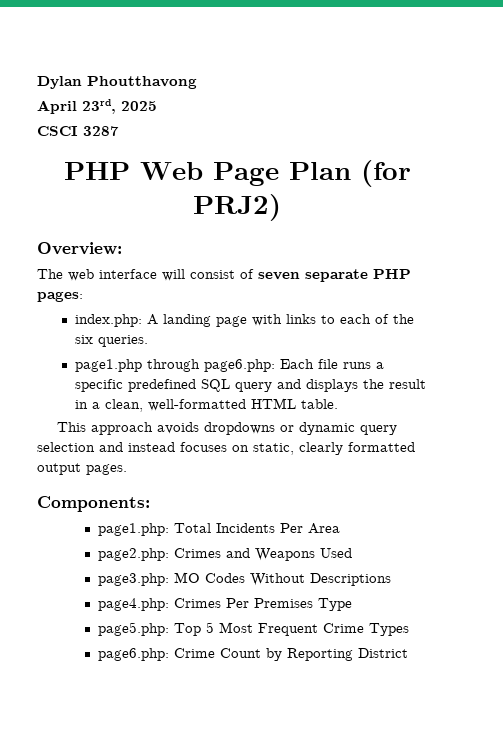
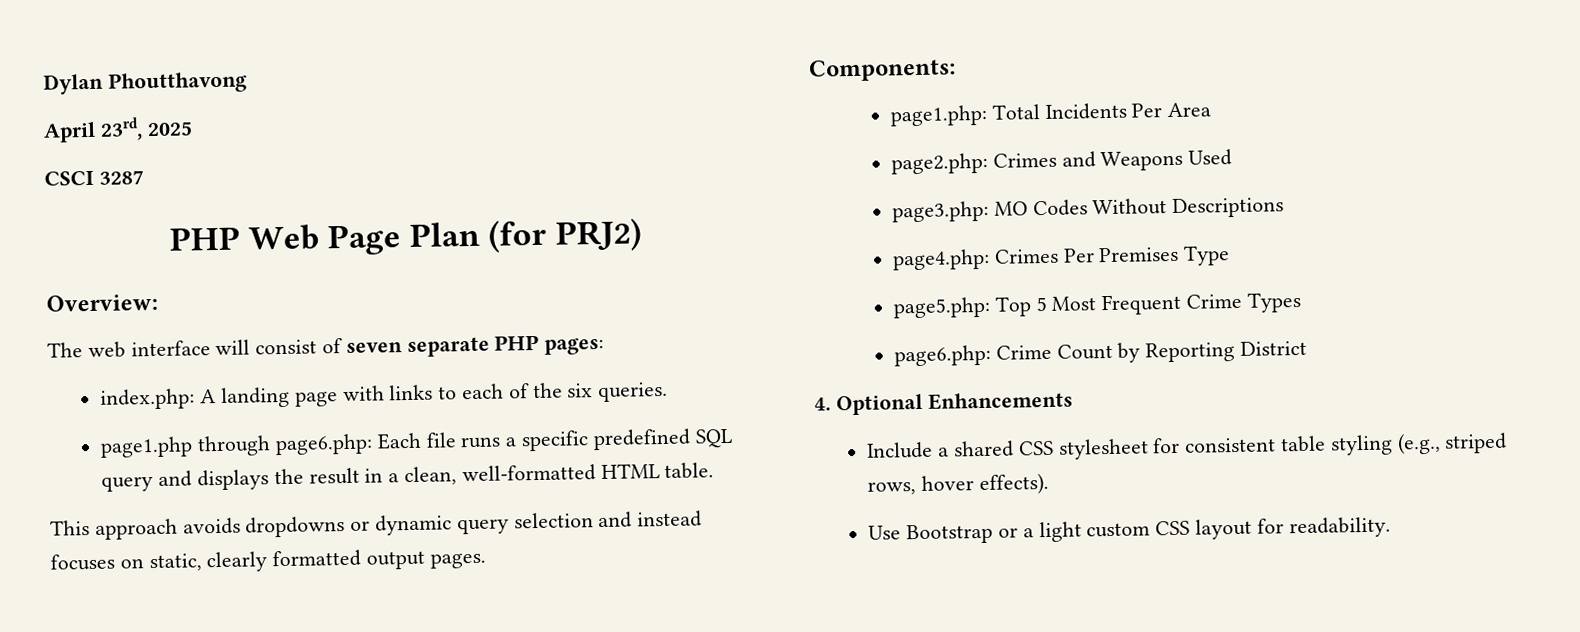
(408, 653) none -> [814,391,1073,416] [867,432,1508,460] [867,472,1049,496] [868,516,1391,545] // 4. Optional Enhancements // Include a shared CSS stylesheet for consistent table styling (e.g., striped rows, hover effects). // Use Bootstrap or a light custom CSS layout for readability.

